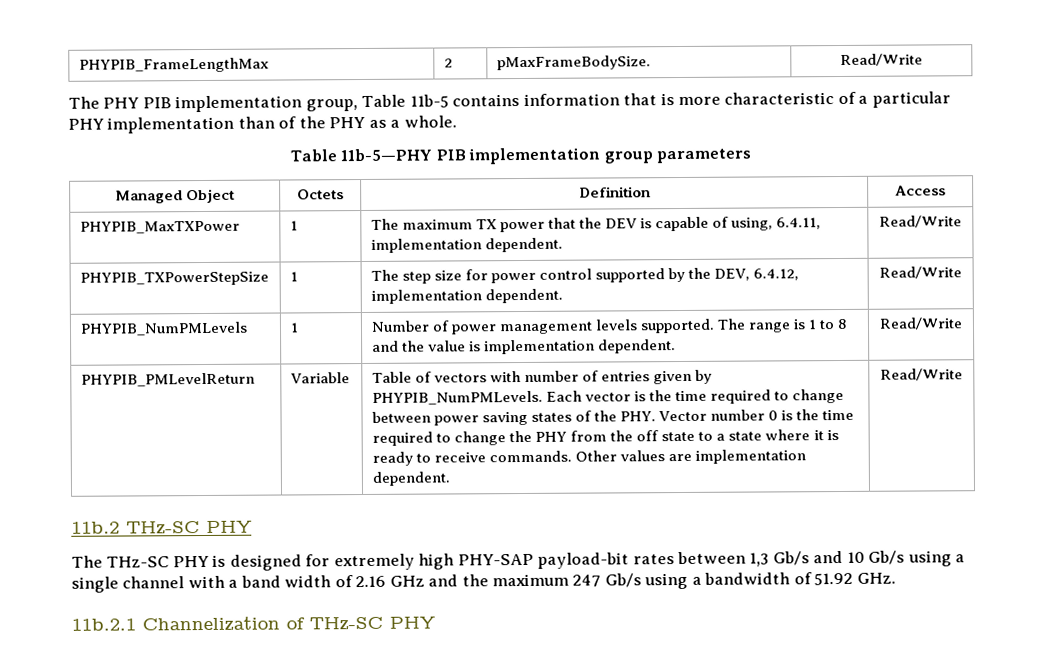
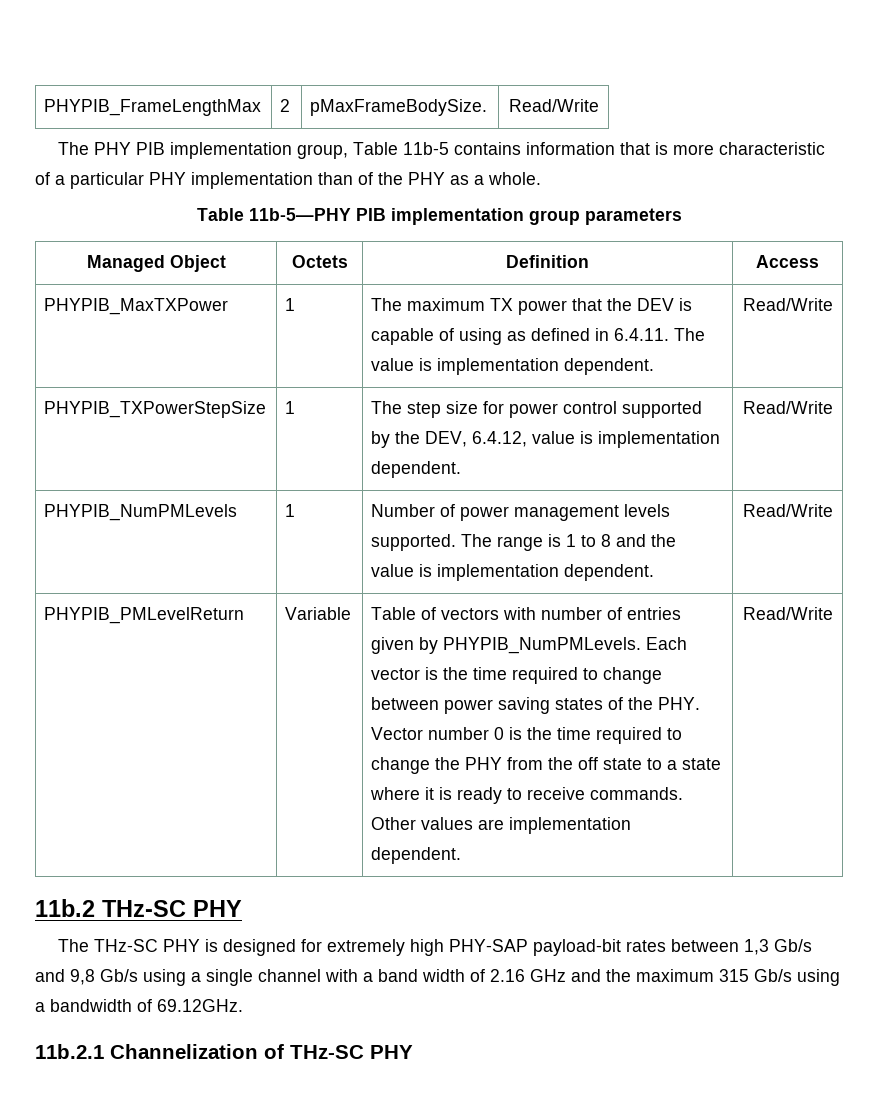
[731,217,822,231] using, 6.4.11, -> [459,328,706,345] [371,358,433,371] using as defined in 6.4.11. The value is
(800, 274) none -> [532,431,594,444] value is
[846,551,865,563] 10 -> [70,969,95,985] 9,8
[572,574,602,587] 247 -> [719,969,749,982] 315
[814,572,896,586] 51.92 GHz. -> [157,999,243,1012] 69.12GHz.

